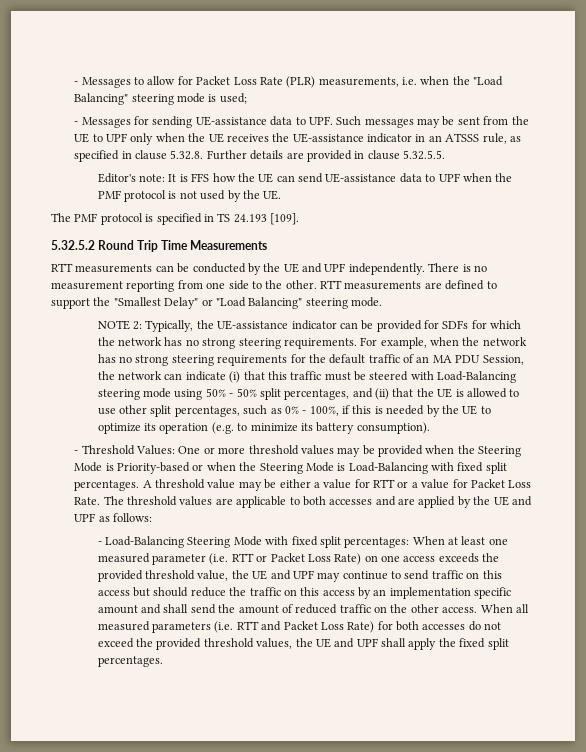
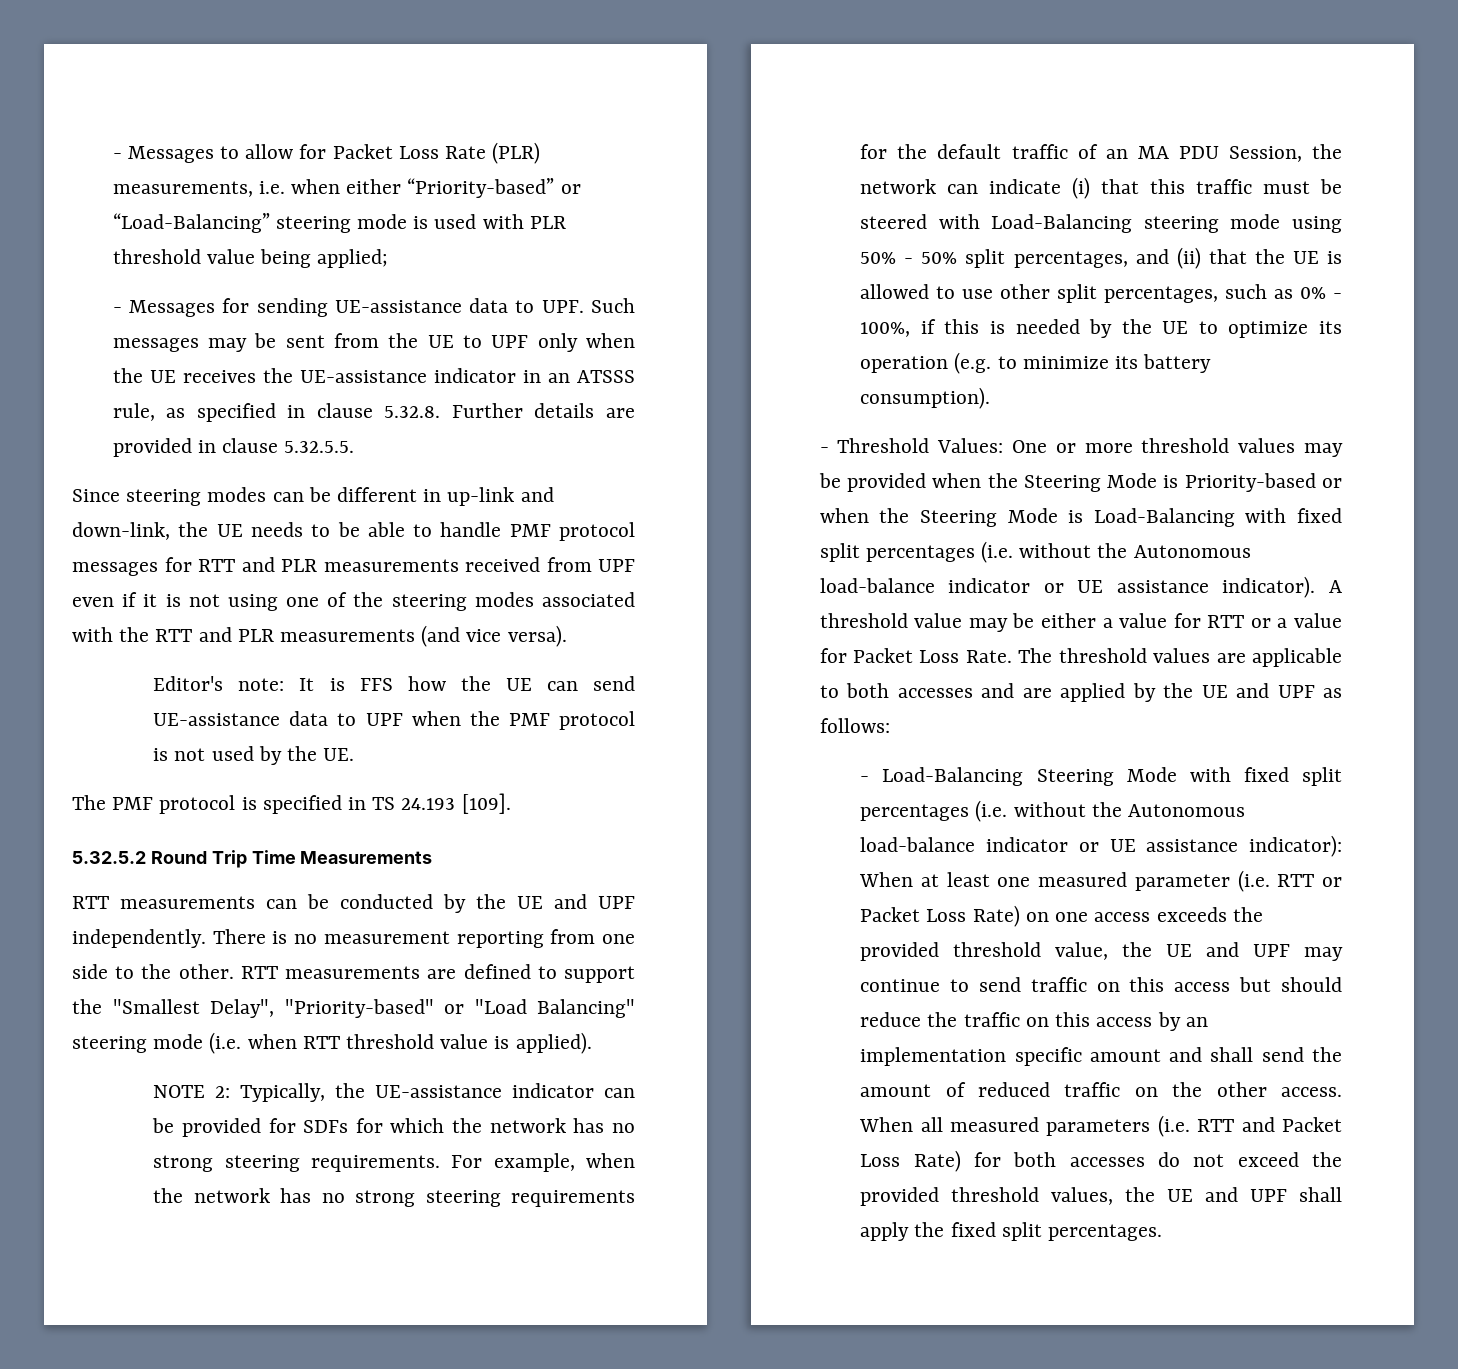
[452,76,504,86] [74,93,247,105] the "Load Balancing" steering mode is used; -> [346,178,581,198] [112,213,566,233] [112,249,389,268] either “Priority-based” or “Load-Balancing” steering mode is used with PLR threshold value being applied;
(446, 155) none -> [72,487,554,506] [72,522,636,541] [72,557,635,576] [72,592,635,611] [72,625,567,647] // Since steering modes can be different in up-link and down-link, the UE needs to be able to handle PMF protocol messages for RTT and PLR measurements received from UPF even if it is not using one of the steering modes associated with the RTT and PLR measurements (and vice versa).
[164,297,199,309] Delay" -> [210,999,434,1018] Delay", "Priority-based"
[351,297,382,307] mode. -> [153,1032,592,1054] mode (i.e. when RTT threshold value is applied).
[74,480,140,491] percentages. -> [865,541,1251,563] [819,576,1316,598] percentages (i.e. without the Autonomous load-balance indicator or UE assistance indicator).
[344,537,410,548] percentages: -> [860,800,1246,822] [860,835,1342,857] percentages (i.e. without the Autonomous load-balance indicator or UE assistance indicator):

